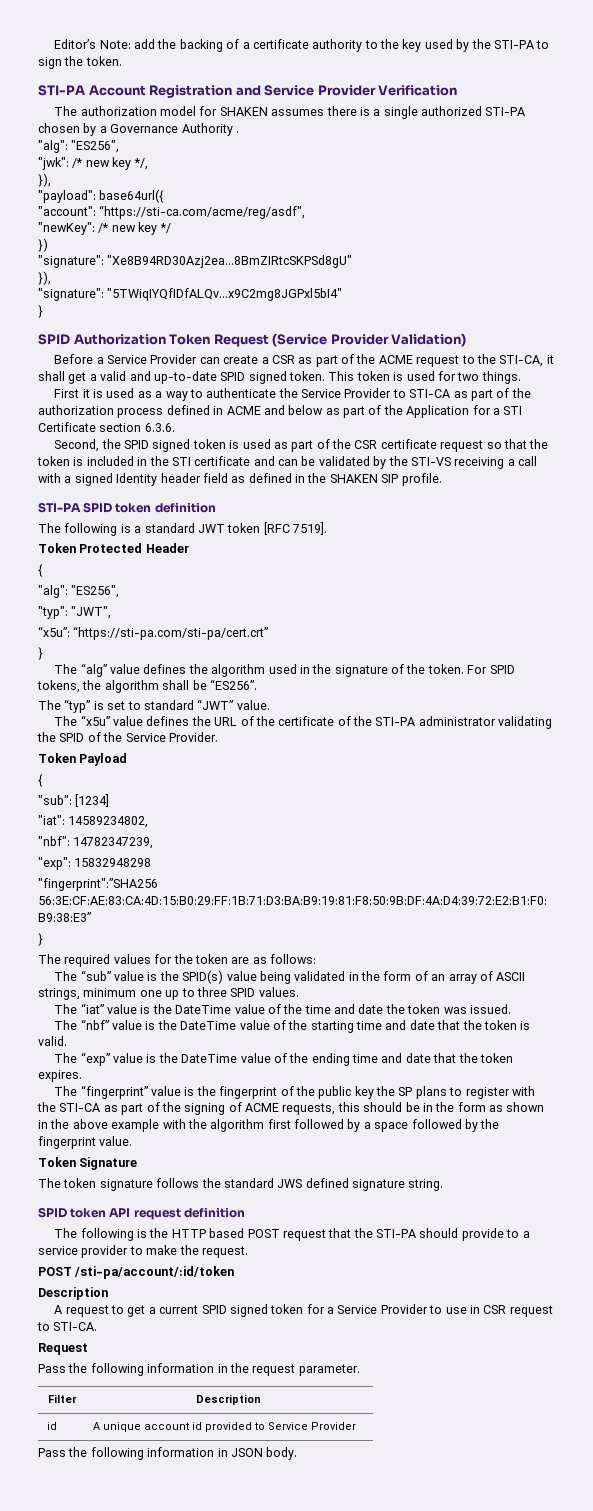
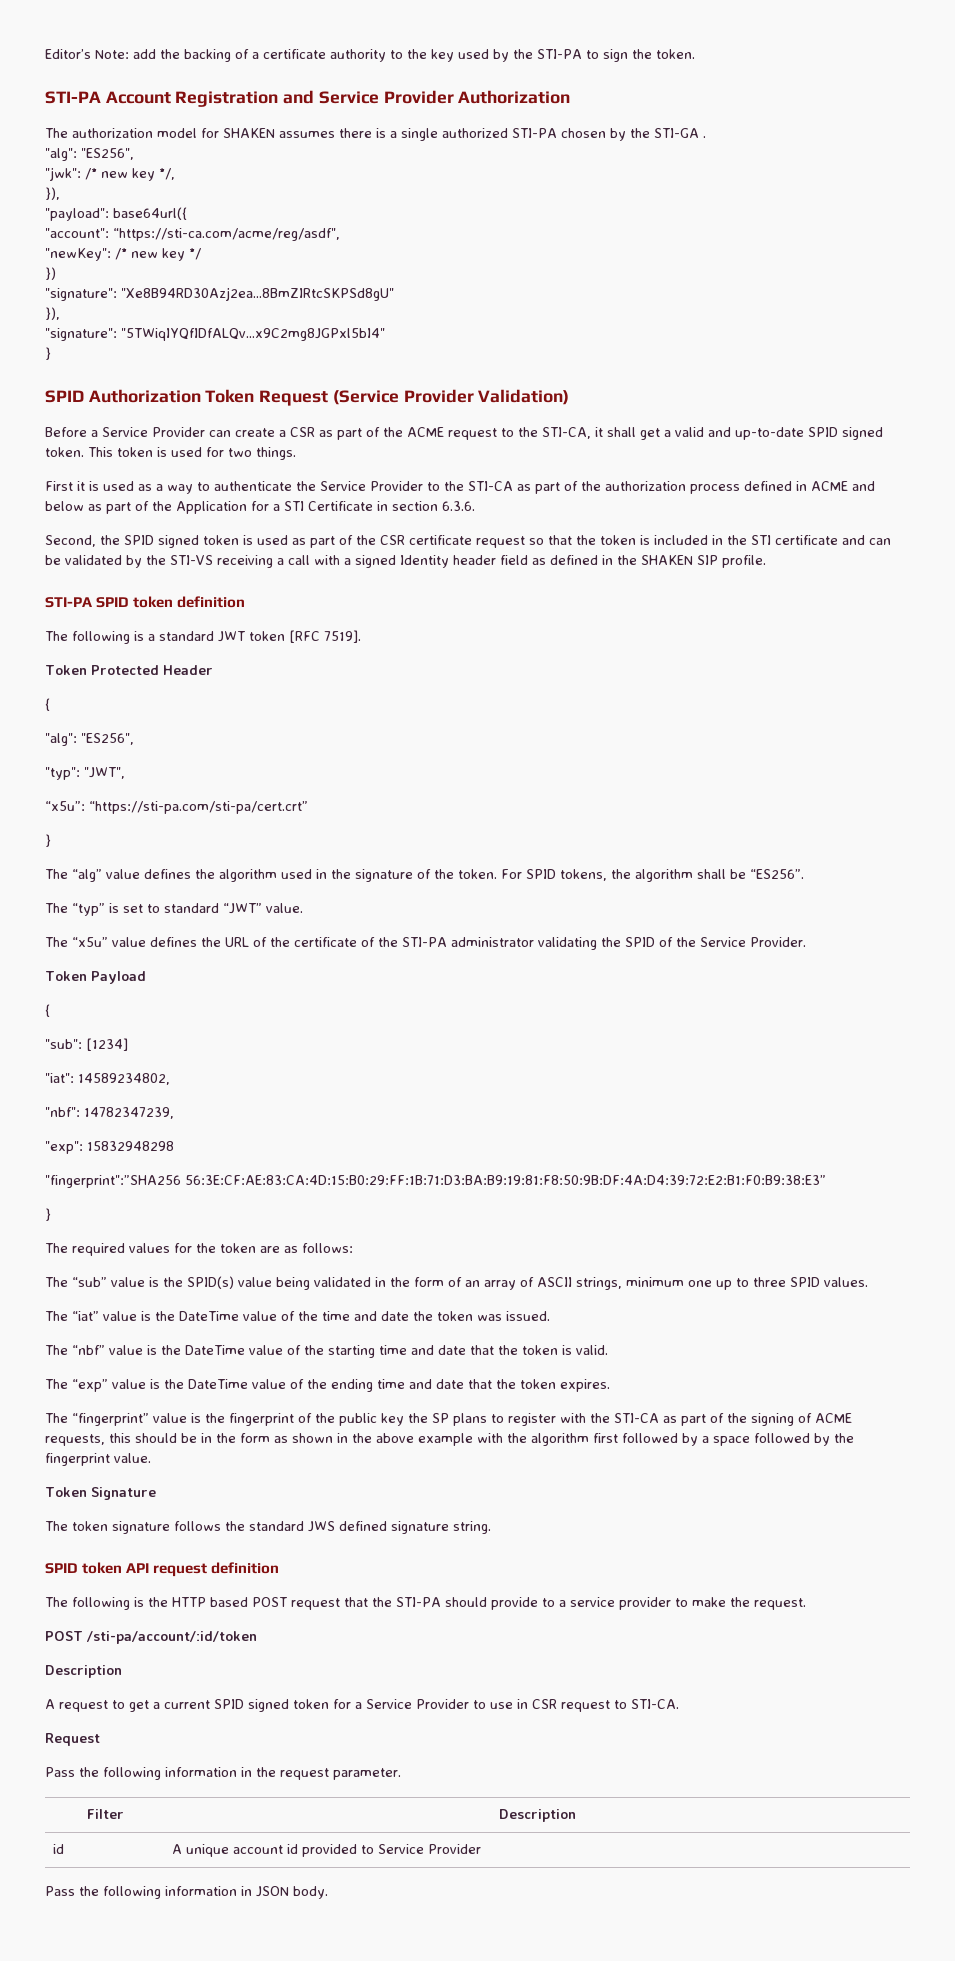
[378,85,458,96] Verification -> [458,90,571,104] Authorization
[99,123,233,136] a Governance Authority -> [630,128,699,138] the STI-GA
(406, 393) none -> [444,481,464,491] the
(96, 427) none -> [377,501,388,511] in

